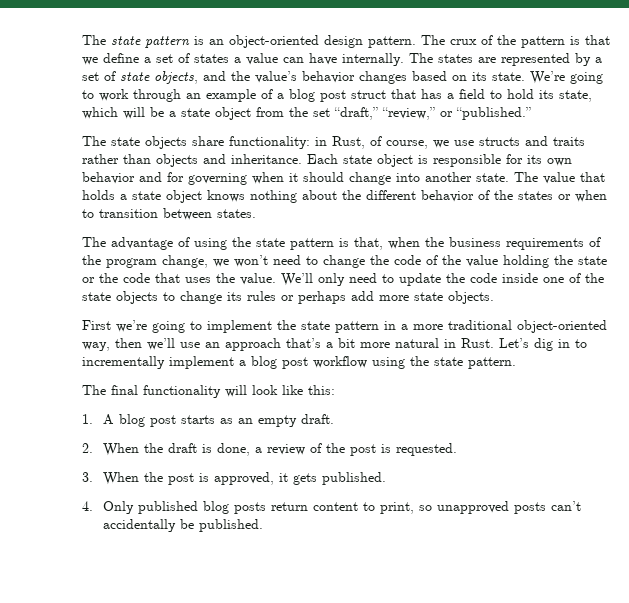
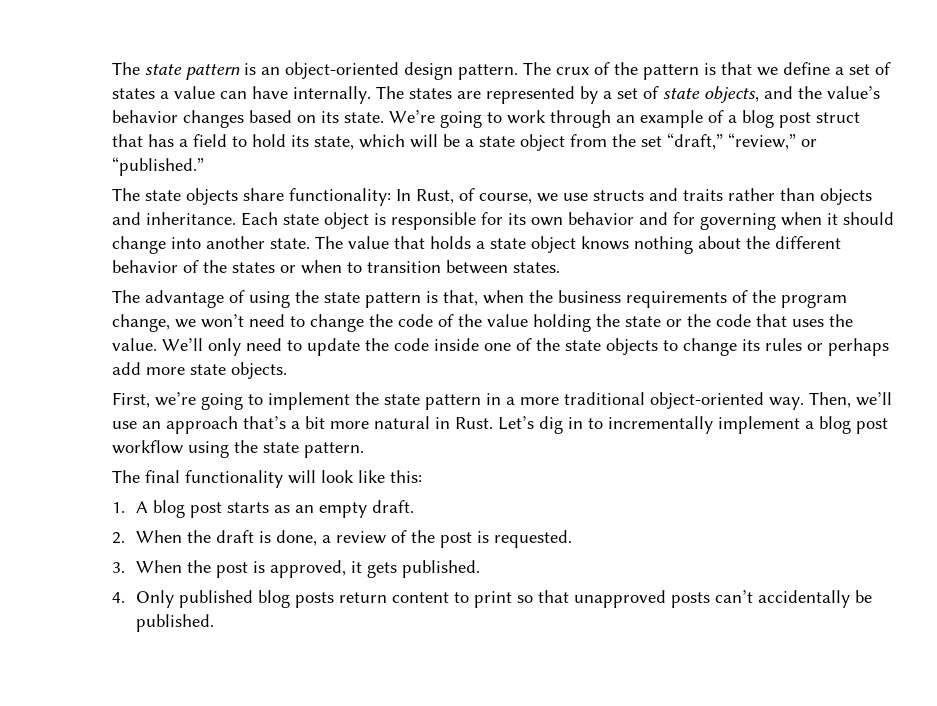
[315,137,328,146] in -> [396,189,412,201] In
[82,320,112,330] First -> [112,392,151,408] First,
[82,338,143,351] way, then -> [769,392,852,410] way. Then,
[380,502,433,514] print, so -> [474,590,570,608] print so that

